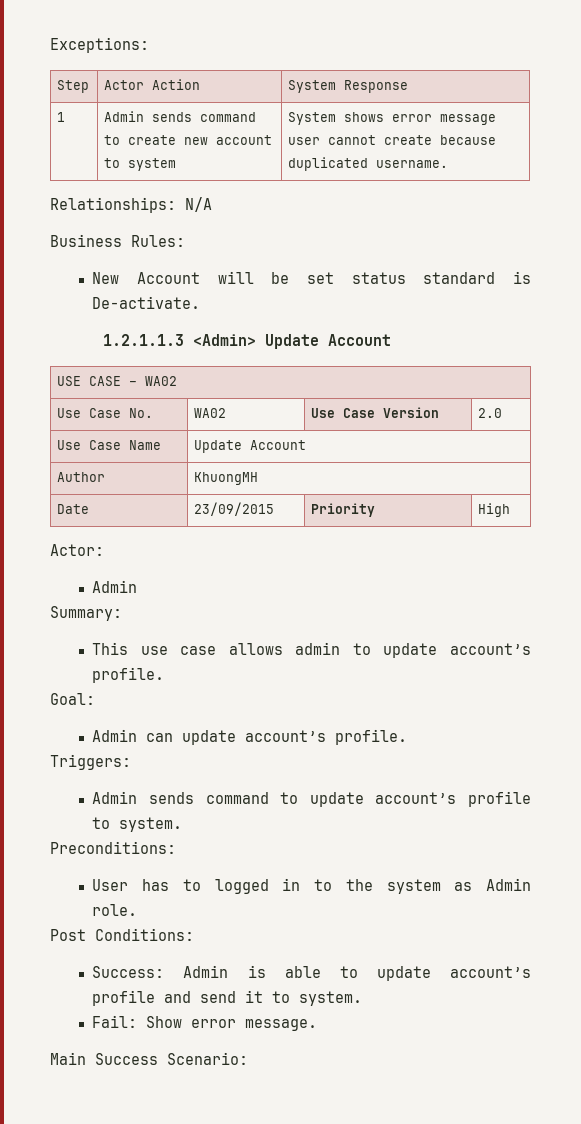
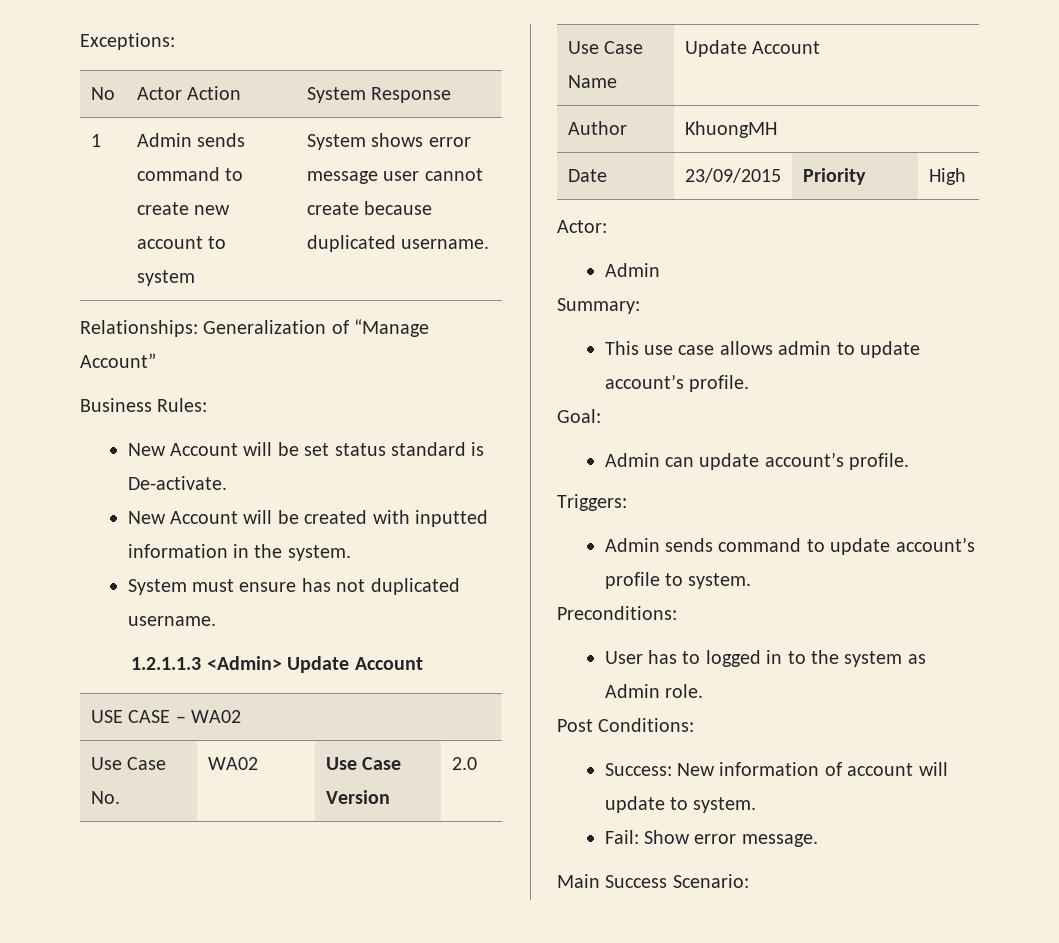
[57,80,90,93] Step -> [90,87,115,100] No
[185,197,212,212] N/A -> [203,319,430,337] [80,353,156,368] Generalization of “Manage Account”
(201, 302) none -> [127,510,489,527] [127,544,351,561] [127,578,460,595] [127,616,216,626] // New Account will be created with inputted information in the system. // System must ensure has not duplicated username.
[183,965,531,981] [92,990,264,1006] Admin is able to update account’s profile and send it -> [677,762,948,776] [604,796,665,813] New information of account will update

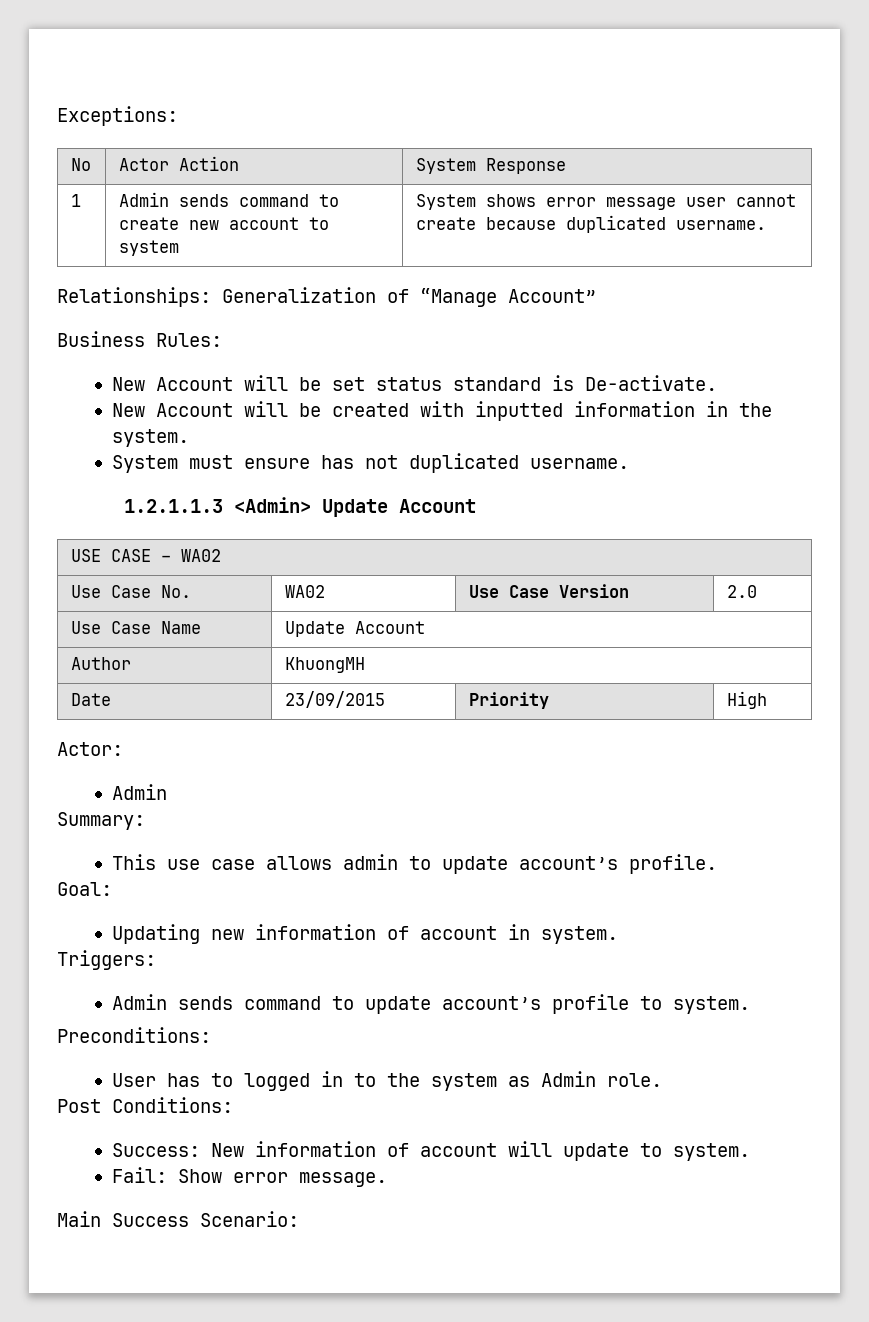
[604,452,910,470] Admin can update account’s profile. -> [111,924,618,944] Updating new information of account in system.

